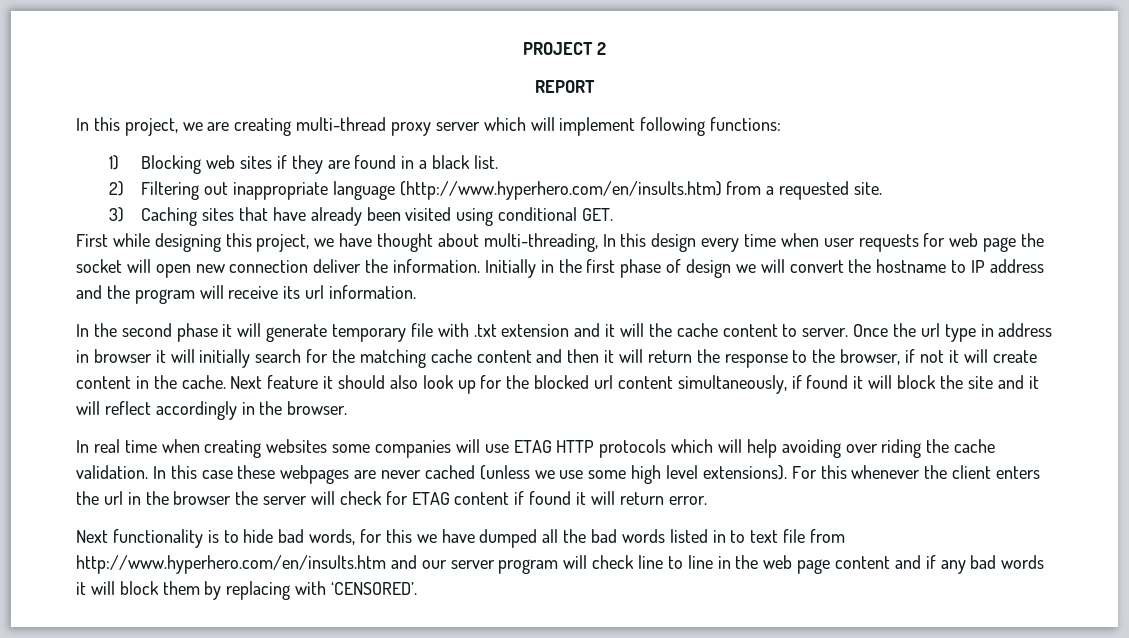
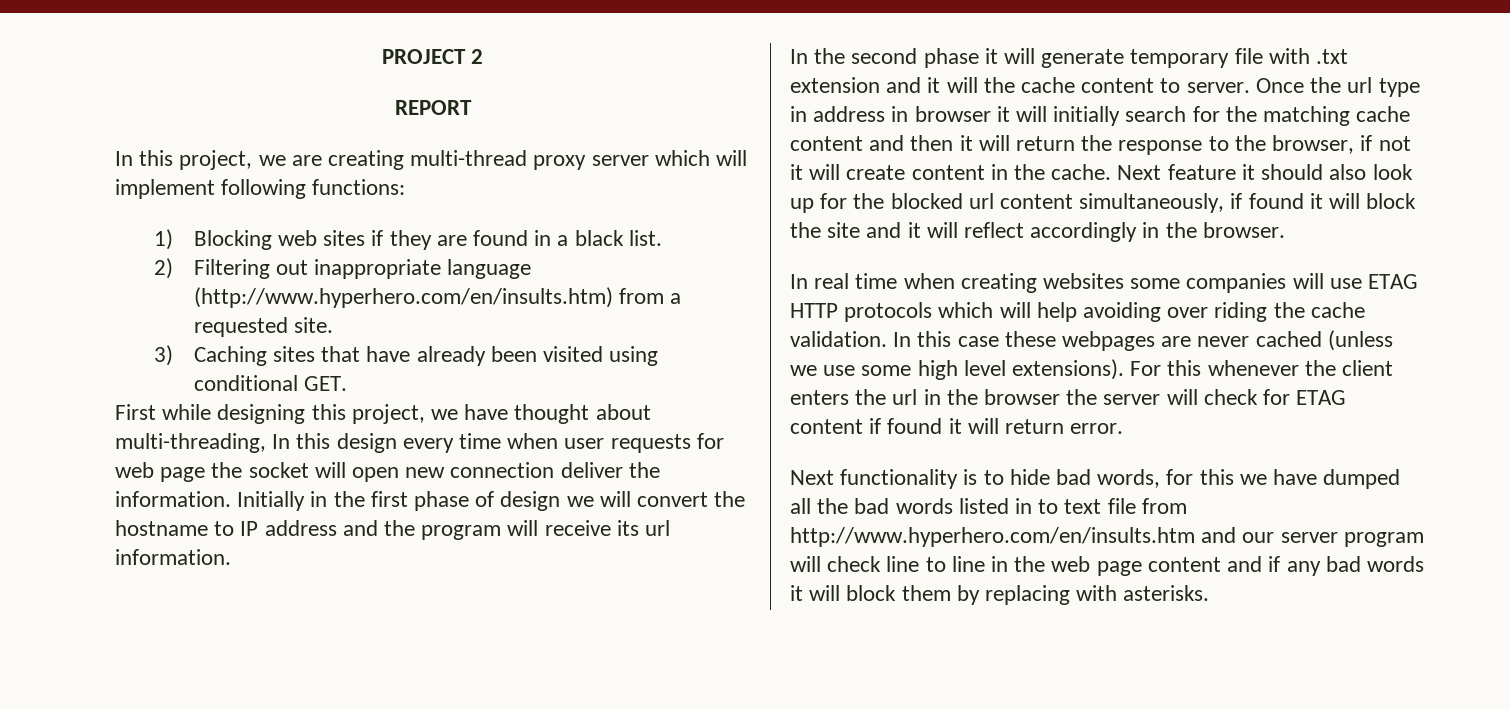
[331,582,418,595] ‘CENSORED’. -> [1123,585,1210,601] asterisks.

